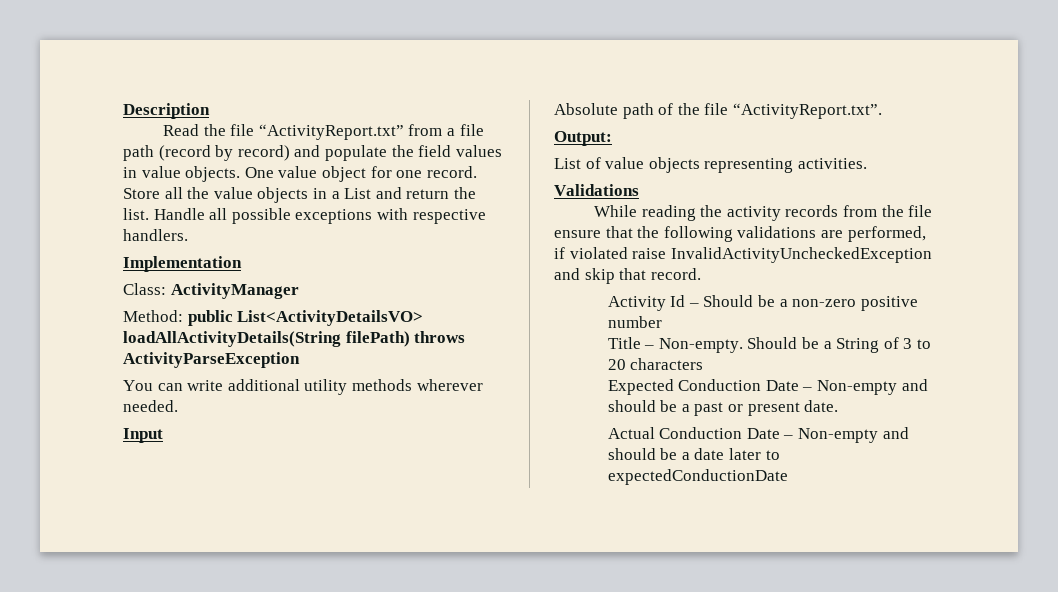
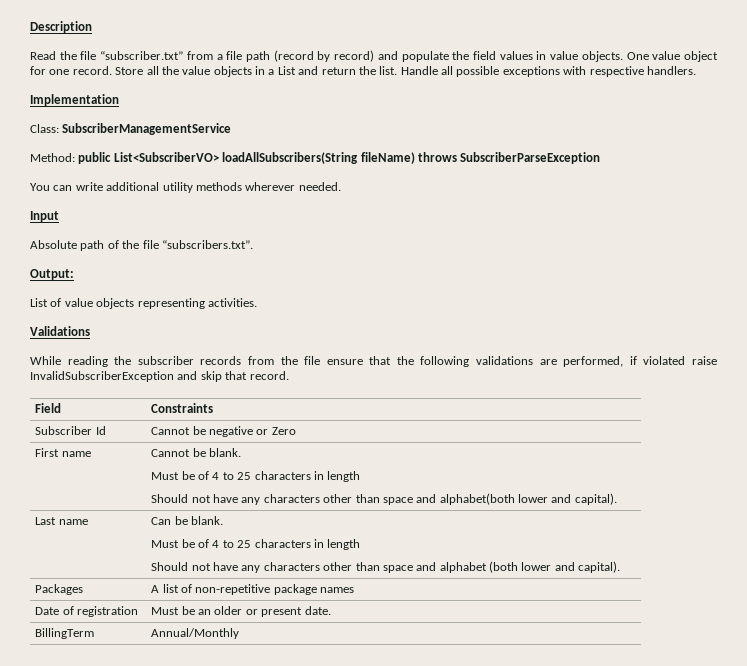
[258,124,404,140] “ActivityReport.txt” -> [100,51,184,60] “subscriber.txt”
[170,283,299,299] ActivityManager -> [62,123,232,135] SubscriberManagementService
[237,310,424,326] [123,331,466,347] [123,352,300,368] List<ActivityDetailsVO> loadAllActivityDetails(String filePath) throws ActivityParseException -> [113,152,601,164] List<SubscriberVO> loadAllSubscribers(String fileName) throws SubscriberParseException
[732,103,882,119] “ActivityReport.txt”. -> [161,240,253,249] “subscribers.txt”.
[726,206,781,221] activity -> [137,356,194,365] subscriber
[670,247,932,263] InvalidActivityUncheckedException -> [30,371,174,382] InvalidSubscriberException
[607,295,918,311] [607,316,662,328] [607,337,931,353] [607,358,704,370] [607,379,928,395] [607,400,839,416] [607,427,909,443] [607,448,780,460] [607,469,788,485] // Activity Id – Should be a non-zero positive number // Title – Non-empty. Should be a String of 3 to 20 characters // Expected Conduction Date – Non-empty and should be a past or present date. // Actual Conduction Date – Non-empty and should be a date later to expectedConductionDate -> [35,403,62,413] [151,403,214,413] [35,426,106,435] [151,426,296,437] [35,448,91,457] [151,448,242,457] [151,471,361,482] [151,493,617,505] [35,517,88,525] [151,516,224,525] [151,539,361,550] [151,561,621,573] [35,584,84,595] [151,584,355,595] [35,606,139,617] [151,606,331,617] [35,628,95,639] [151,628,240,639] // Field | Constraints // Subscriber Id | Cannot be negative or Zero // First name | Cannot be blank. // Must be of 4 to 25 characters in length // Should not have any characters other than space and alphabet(both lower and capital). // Last name | Can be blank. // Must be of 4 to 25 characters in length // Should not have any characters other than space and alphabet (both lower and capital). // Packages | A list of non-repetitive package names // Date of registration | Must be an older or present date. // BillingTerm | Annual/Monthly

